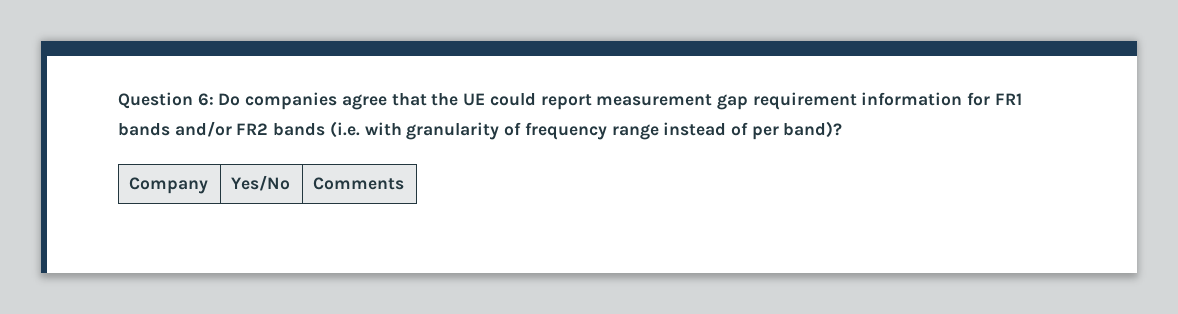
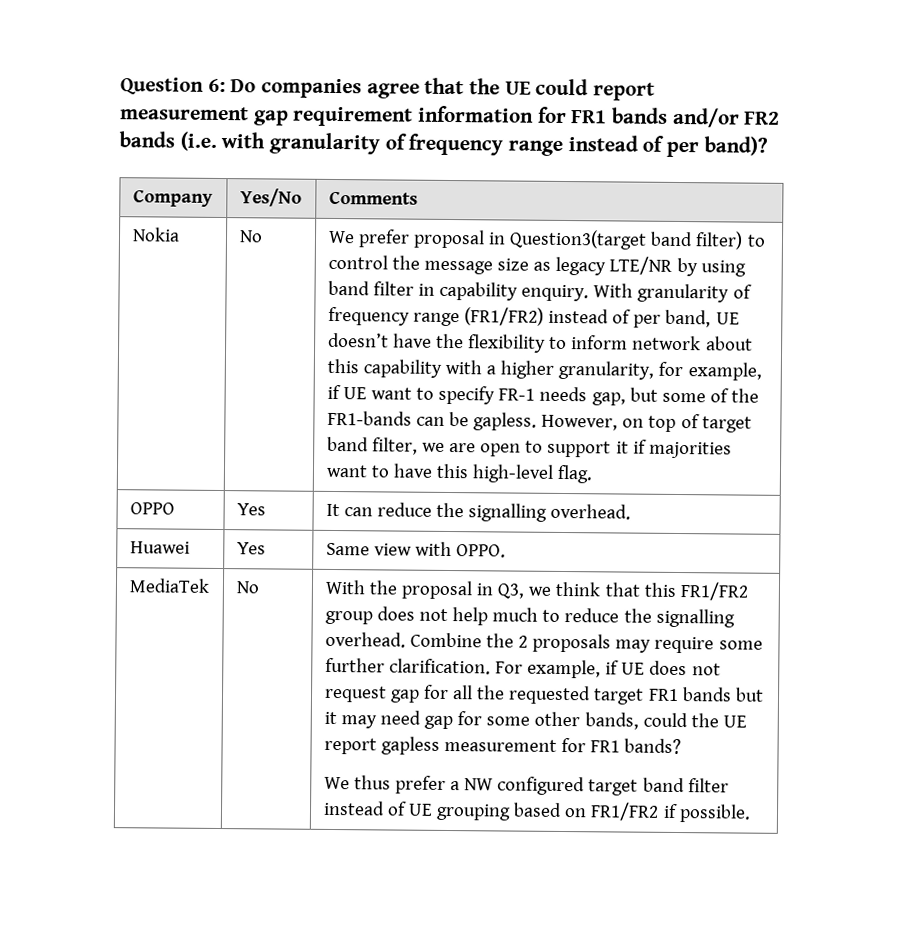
(405, 183) none -> [131,227,180,242] [238,230,263,243] [327,229,766,250] [327,254,746,277] [327,280,752,303] [327,306,740,328] [327,332,753,353] [326,358,762,381] [326,384,760,406] [326,410,752,433] [326,436,732,459] [325,463,594,484] [129,502,175,515] [236,503,266,516] [325,502,632,522] [129,541,190,554] [236,542,266,555] [325,541,507,558] [128,578,210,593] [235,581,260,594] [324,579,749,601] [324,606,735,628] [324,631,763,654] [324,657,721,679] [323,684,764,705] [323,710,747,730] [323,736,682,755] [323,775,729,796] [322,800,751,823] // Nokia | No | We prefer proposal in Question3(target band filter) to control the message size as legacy LTE/NR by using band filter in capability enquiry. With granularity of frequency range (FR1/FR2) instead of per band, UE doesn’t have the flexibility to inform network about this capability with a higher granularity, for example, if UE want to specify FR-1 needs gap, but some of the FR1-bands can be gapless. However, on top of target band filter, we are open to support it if majorities want to have this high-level flag. // OPPO | Yes | It can reduce the signalling overhead. // Huawei | Yes | Same view with OPPO. // MediaTek | No | With the proposal in Q3, we think that this FR1/FR2 group does not help much to reduce the signalling overhead. Combine the 2 proposals may require some further clarification. For example, if UE does not request gap for all the requested target FR1 bands but it may need gap for some other bands, could the UE report gapless measurement for FR1 bands? // We thus prefer a NW configured target band filter instead of UE grouping based on FR1/FR2 if possible.

